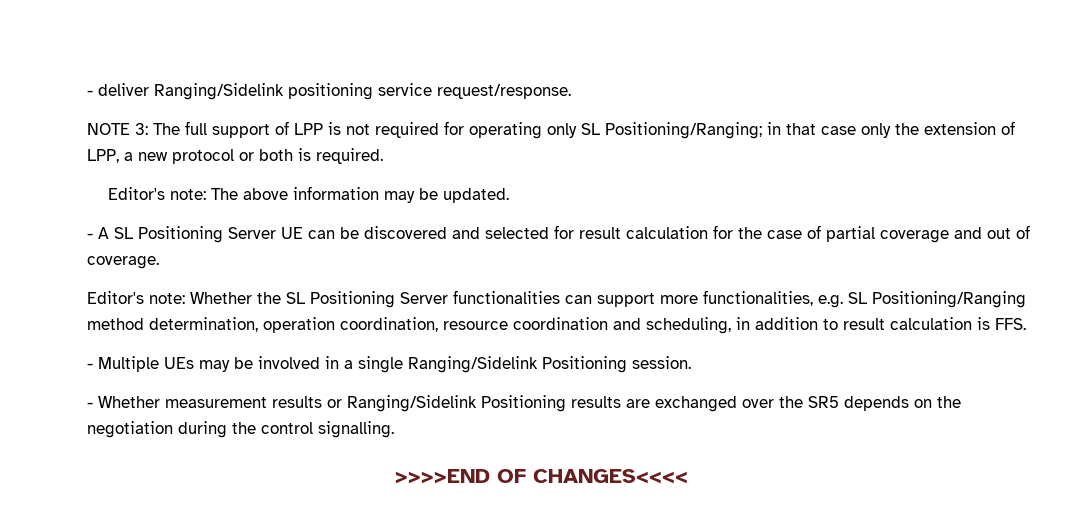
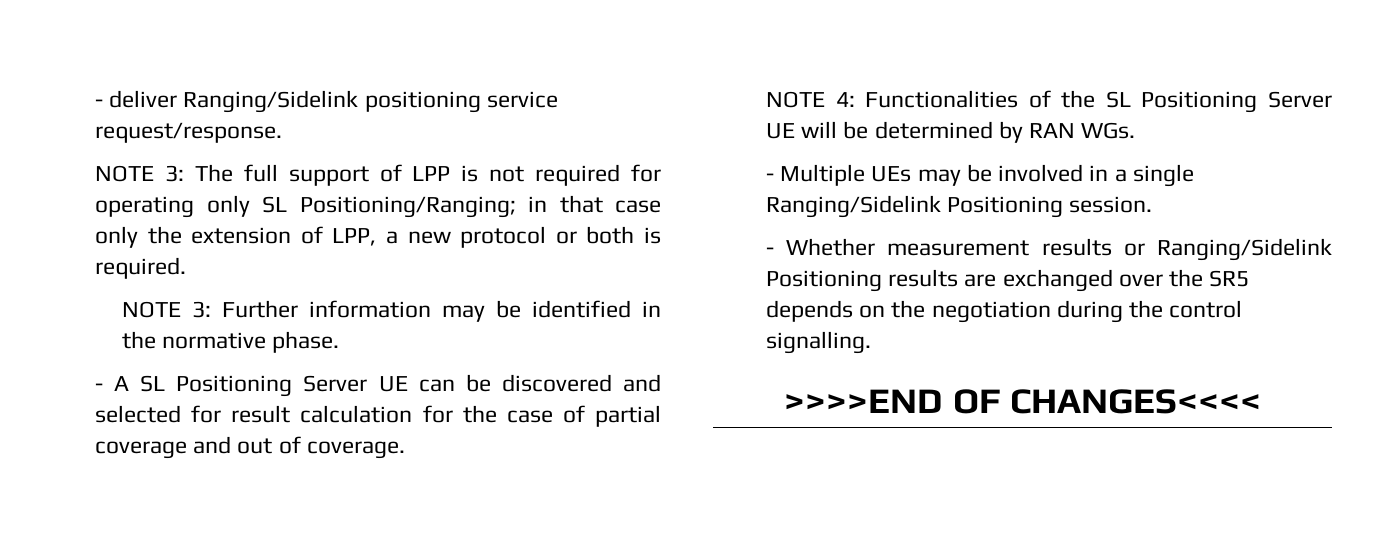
[108,186,510,203] Editor's note: The above information may be updated. -> [121,300,661,322] [121,331,339,353] NOTE 3: Further information may be identified in the normative phase.
[86,290,1026,308] [86,317,1026,334] Editor's note: Whether the SL Positioning Server functionalities can support more functionalities, e.g. SL Positioning/Ranging method determination, operation coordination, resource coordination and scheduling, in addition to result calculation is FFS. -> [766,90,1332,113] [766,121,1136,143] NOTE 4: Functionalities of the SL Positioning Server UE will be determined by RAN WGs.

